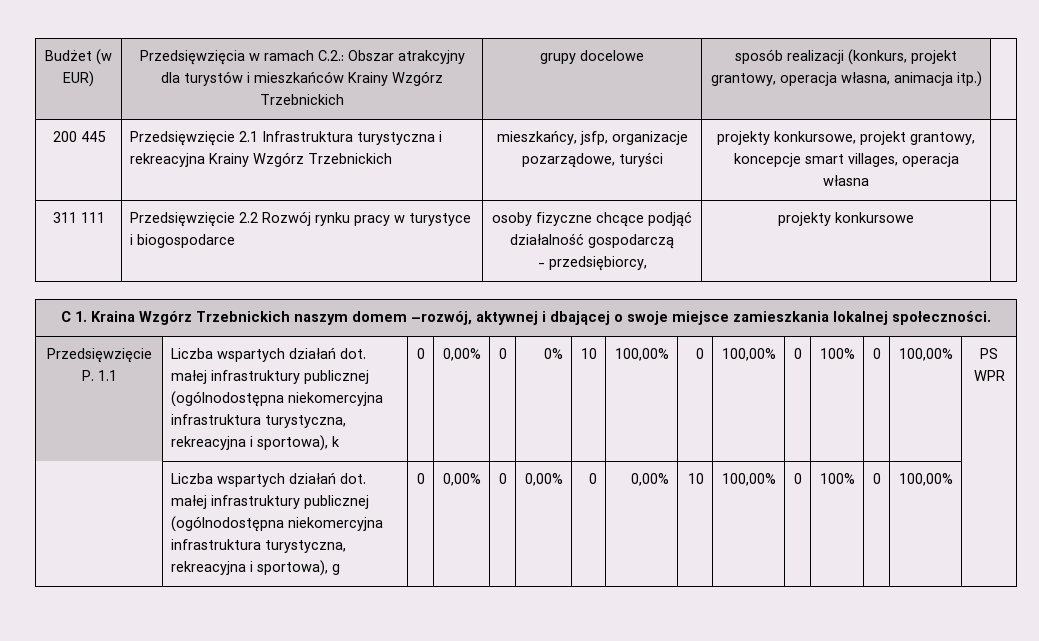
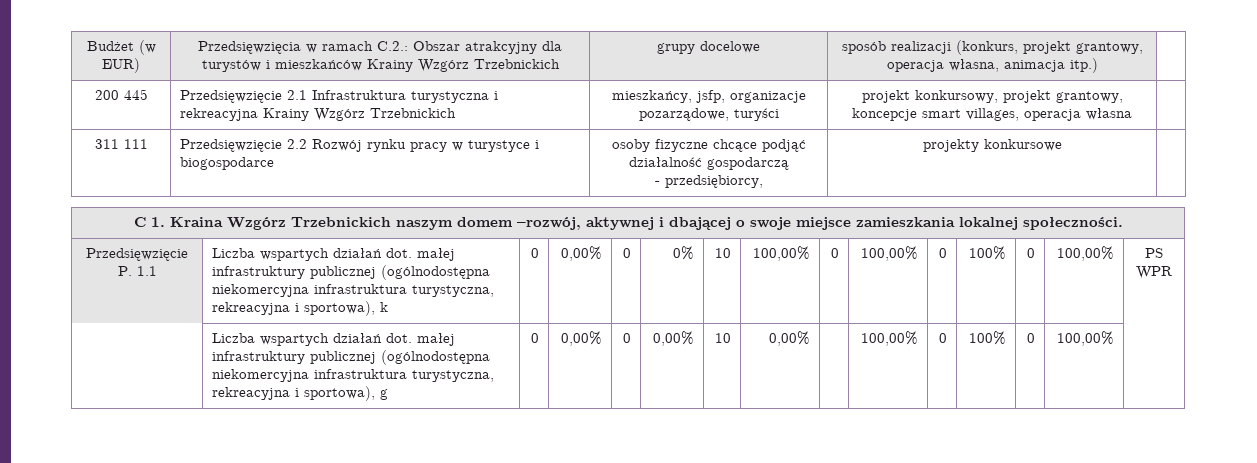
[717,131,856,145] projekty konkursowe, -> [861,90,998,103] projekt konkursowy,
[589,473,598,484] [631,473,670,486] [688,473,705,484] 0 | 0,00% | 10 -> [714,333,731,343] [768,331,810,346] 10 | 0,00% |

